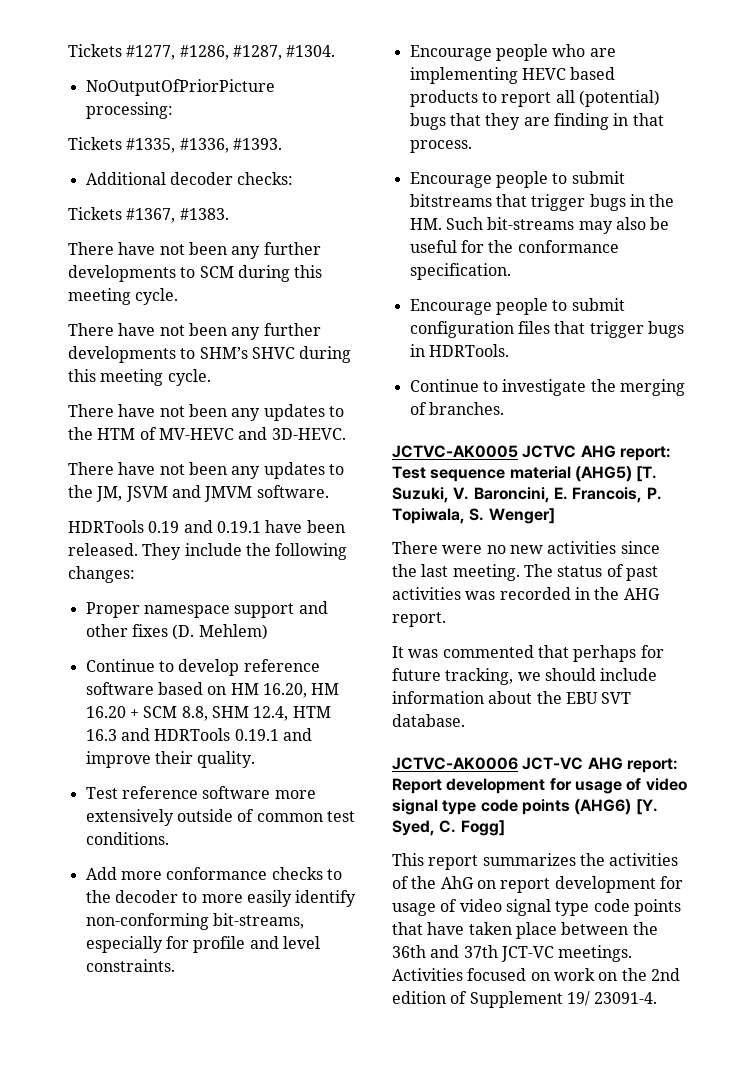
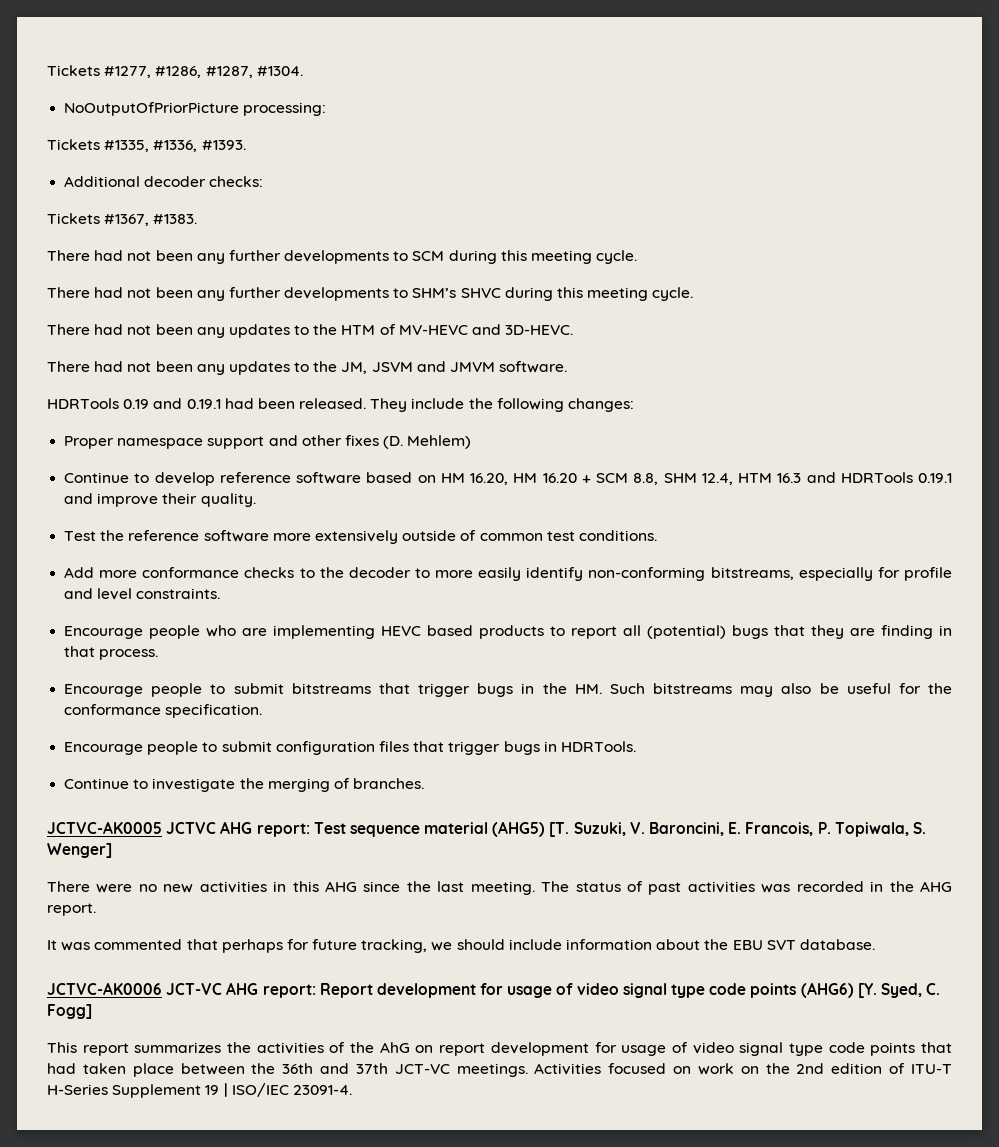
[118,242,156,255] have -> [94,250,124,261] had
[118,323,156,336] have -> [94,287,124,298] had
[118,404,156,417] have -> [94,324,124,335] had
[118,462,156,475] have -> [94,361,124,372] had
[265,520,303,533] have -> [224,398,254,409] had
(118, 793) none -> [100,530,125,541] the
[212,913,304,929] bit-streams, -> [710,567,794,580] bitstreams,
[487,217,575,230] bit-streams -> [653,683,733,694] bitstreams
(617, 547) none -> [273,881,357,892] in this AHG
[427,922,465,935] have -> [47,1063,76,1074] had
[469,991,590,1008] Supplement 19/ -> [911,1064,953,1074] [47,1083,289,1098] ITU-T H-Series Supplement 19 | ISO/IEC

